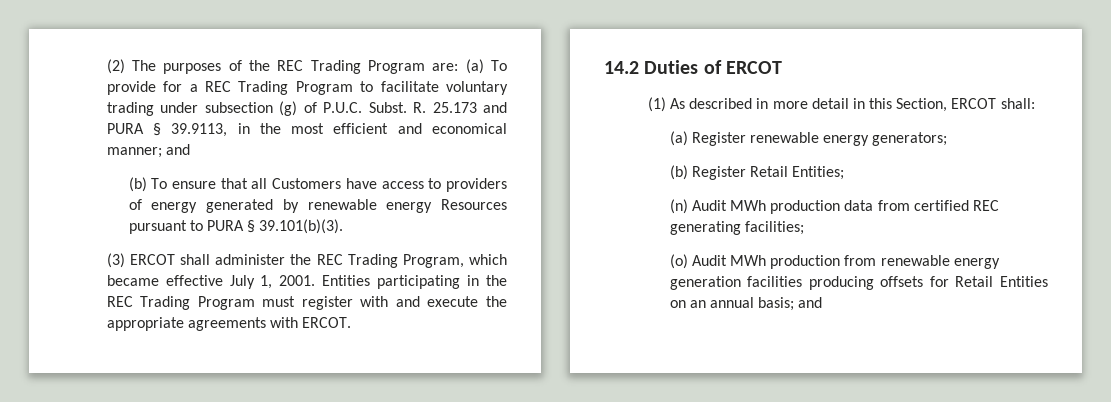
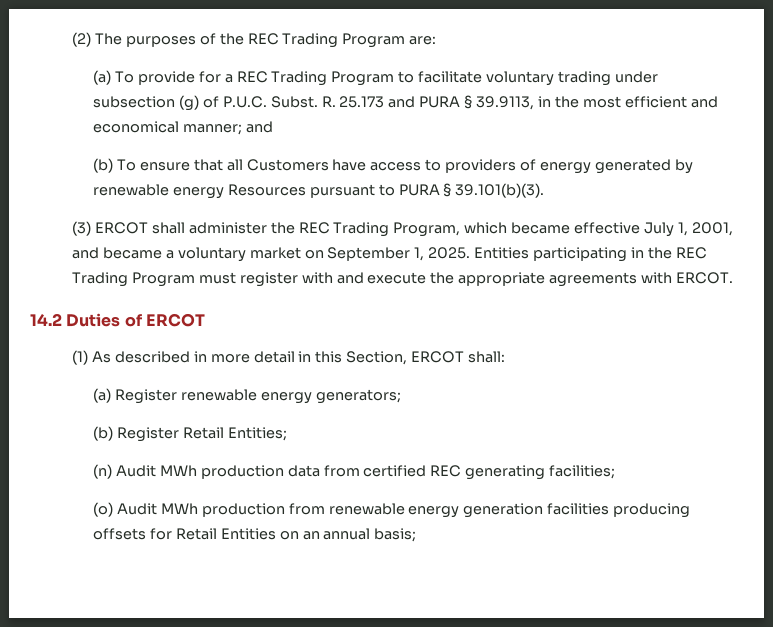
(459, 67) none -> (437, 40) //
[279,275,316,286] 2001. -> [691,222,733,236] [71,247,471,262] 2001, and became a voluntary market on September 1, 2025.
[798,297,823,308] and -> (417, 535) none

